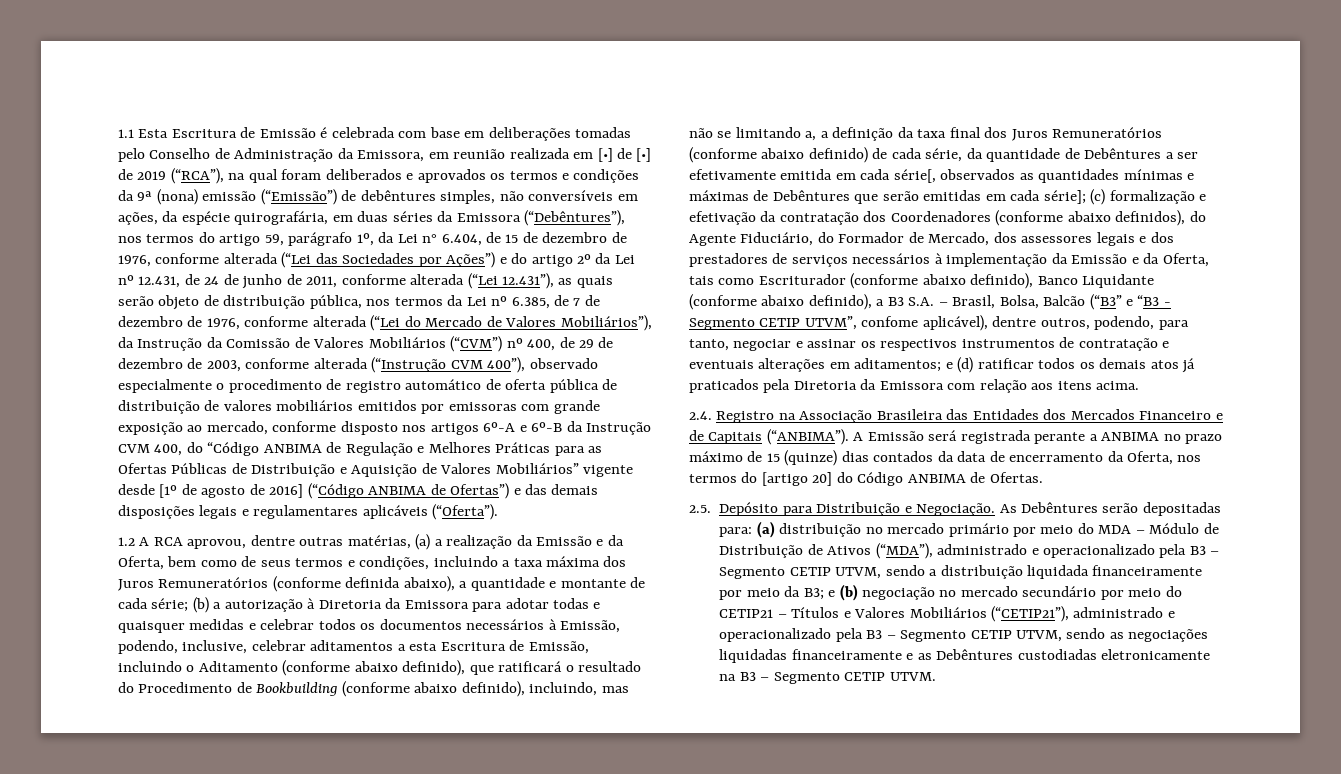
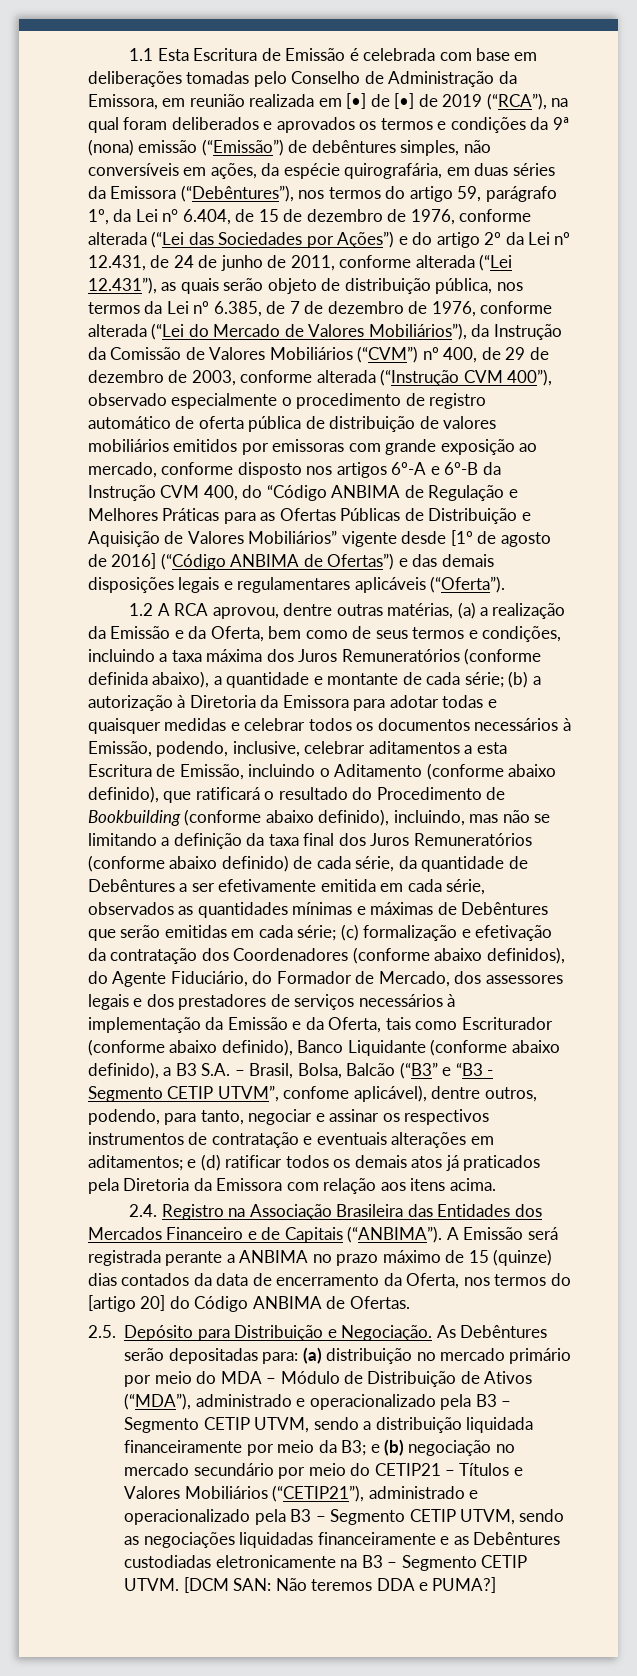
[805,131,817,141] a, -> (157, 839) none
[893,169,936,183] série[, -> [446,879,486,895] série,
[1043,190,1086,204] série]; -> [297,925,337,941] série;
(936, 676) none -> [183,1577,497,1593] [DCM SAN: Não teremos DDA e PUMA?]

